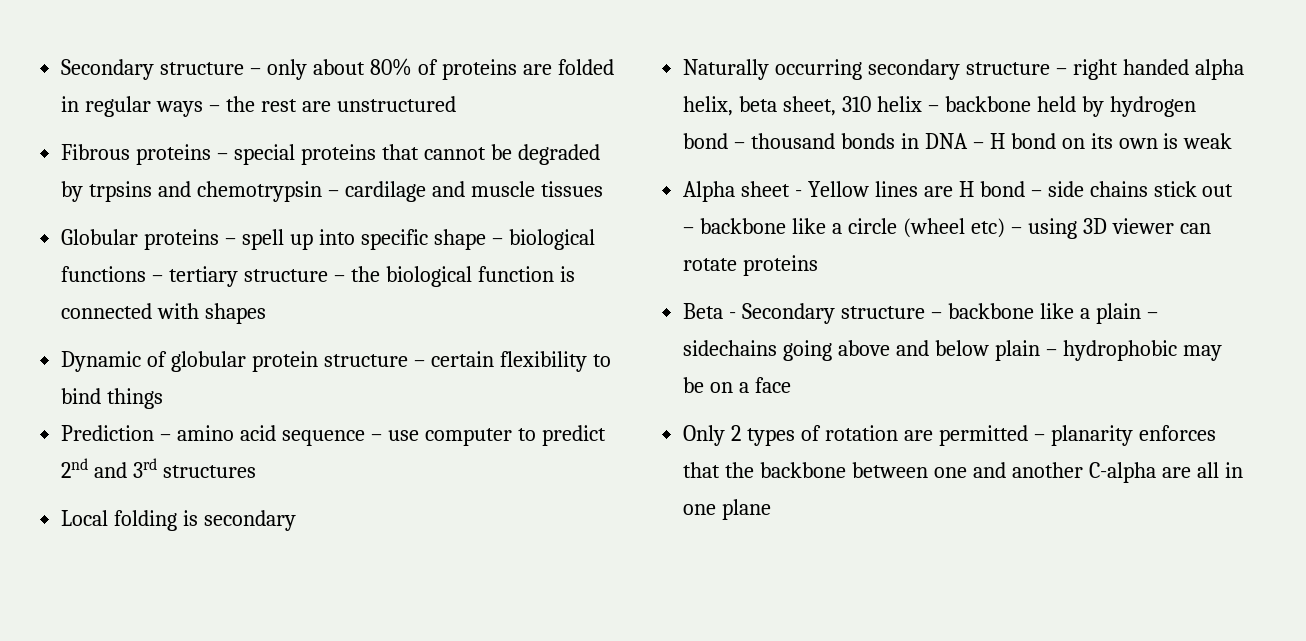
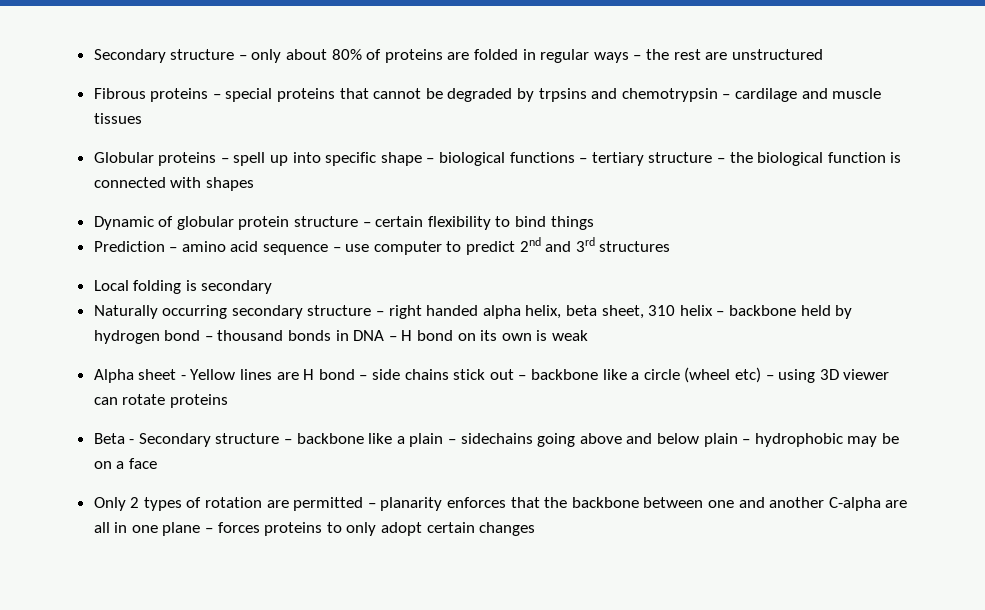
(772, 509) none -> [205,522,536,536] – forces proteins to only adopt certain changes

